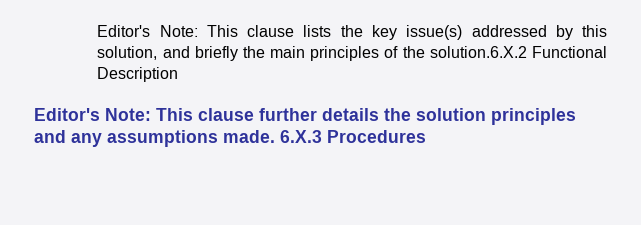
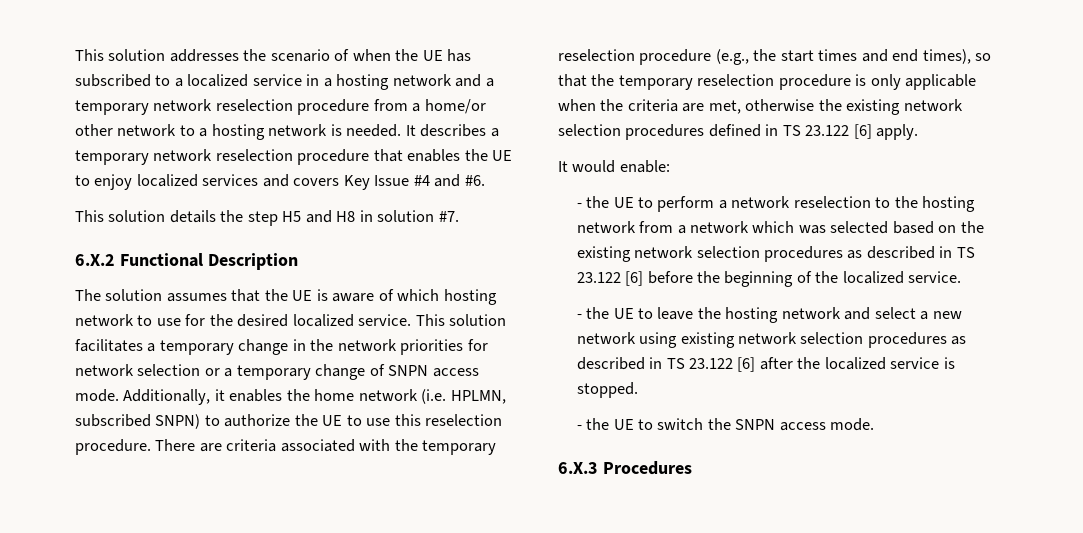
[97,25,607,40] [97,46,607,61] [97,67,179,82] [34,108,576,125] [34,130,275,147] Editor's Note: This clause lists the key issue(s) addressed by this solution, and briefly the main principles of the solution.6.X.2 Functional Description // Editor's Note: This clause further details the solution principles and any assumptions made. -> [75,49,472,62] [75,74,494,90] [75,99,486,115] [75,124,499,140] [75,149,513,165] [75,174,485,190] [75,210,459,226] [75,253,298,270] [75,289,497,305] [75,314,507,327] [75,339,488,355] [75,364,479,380] [75,389,506,405] [75,414,503,429] [75,439,497,455] [558,49,992,65] [558,74,977,90] [558,99,963,115] [558,124,919,140] [558,160,670,173] [576,196,976,212] [576,221,984,234] [576,246,975,262] [576,271,962,287] [576,307,962,323] [576,332,967,348] [576,357,955,372] [576,382,638,398] [576,418,875,431] This solution addresses the scenario of when the UE has subscribed to a localized service in a hosting network and a temporary network reselection procedure from a home/or other network to a hosting network is needed. It describes a temporary network reselection procedure that enables the UE to enjoy localized services and covers Key Issue #4 and #6. // This solution details the step H5 and H8 in solution #7. // 6.X.2 Functional Description // The solution assumes that the UE is aware of which hosting network to use for the desired localized service. This solution facilitates a temporary change in the network priorities for network selection or a temporary change of SNPN access mode. Additionally, it enables the home network (i.e. HPLMN, subscribed SNPN) to authorize the UE to use this reselection procedure. There are criteria associated with the temporary reselection procedure (e.g., the start times and end times), so that the temporary reselection procedure is only applicable when the criteria are met, otherwise the existing network selection procedures defined in TS 23.122 [6] apply. // It would enable: // - the UE to perform a network reselection to the hosting network from a network which was selected based on the existing network selection procedures as described in TS 23.122 [6] before the beginning of the localized service. // - the UE to leave the hosting network and select a new network using existing network selection procedures as described in TS 23.122 [6] after the localized service is stopped. // - the UE to switch the SNPN access mode. //

